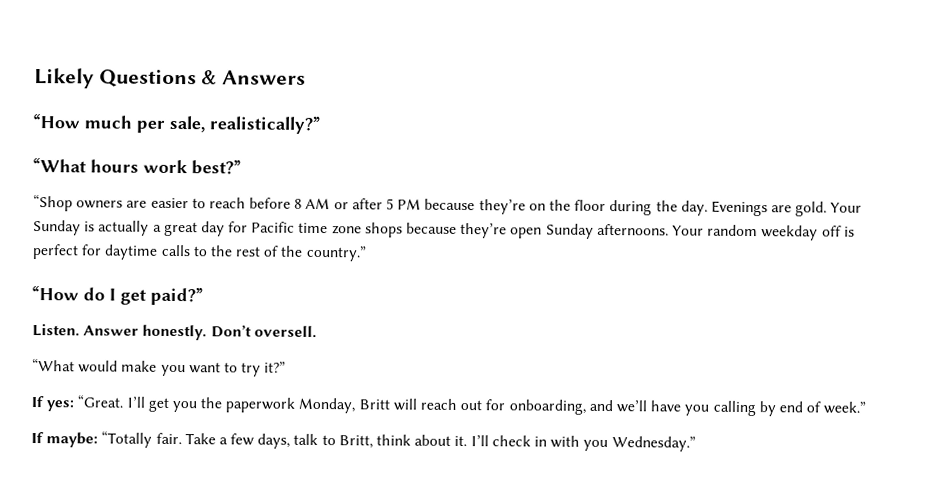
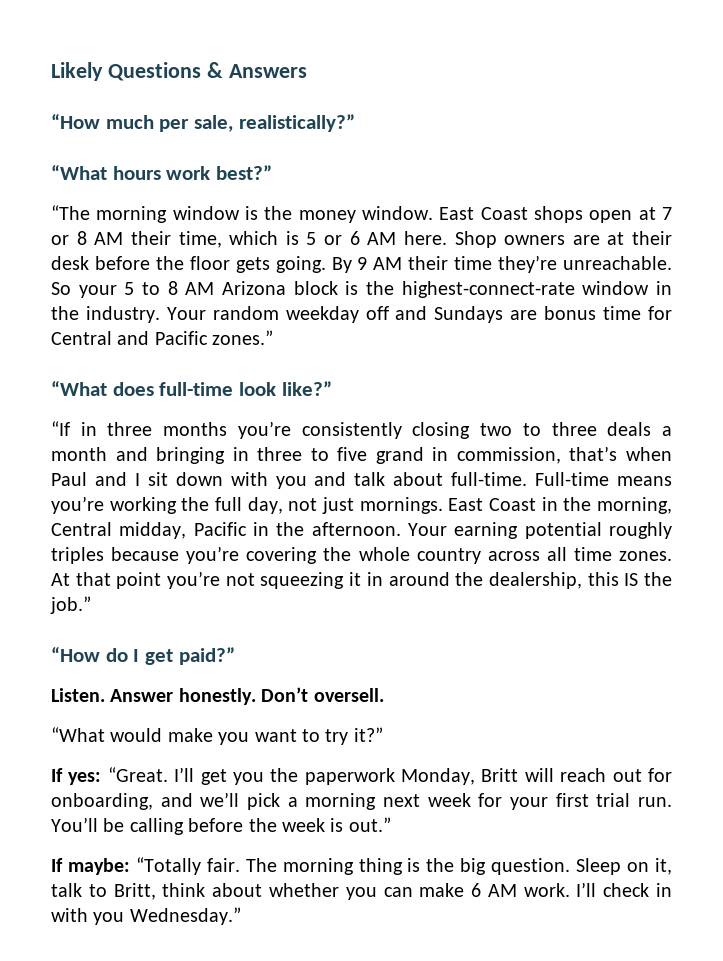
[33,194,863,217] [33,220,855,241] [32,244,367,262] “Shop owners are easier to reach before 8 AM or after 5 PM because they’re on the floor during the day. Evenings are gold. Your Sunday is actually a great day for Pacific time zone shops because they’re open Sunday afternoons. Your random weekday off is perfect for daytime calls to the rest of the country.” -> [51,205,673,223] [51,231,672,248] [51,255,673,273] [51,281,672,298] [51,306,672,323] [51,330,274,345] [51,381,332,396] [51,421,673,439] [51,446,672,464] [51,472,673,489] [51,496,672,514] [51,522,672,539] [51,546,673,564] [51,571,673,589] [50,596,91,614] “The morning window is the money window. East Coast shops open at 7 or 8 AM their time, which is 5 or 6 AM here. Shop owners are at their desk before the floor gets going. By 9 AM their time they’re unreachable. So your 5 to 8 AM Arizona block is the highest-connect-rate window in the industry. Your random weekday off and Sundays are bonus time for Central and Pacific zones.” // “What does full-time look like?” // “If in three months you’re consistently closing two to three deals a month and bringing in three to five grand in commission, that’s when Paul and I sit down with you and talk about full-time. Full-time means you’re working the full day, not just mornings. East Coast in the morning, Central midday, Pacific in the afternoon. Your earning potential roughly triples because you’re covering the whole country across all time zones. At that point you’re not squeezing it in around the dealership, this IS the job.”
[650,400,867,417] [31,430,291,449] have you calling by end of week.” // If maybe: “Totally fair. Take a few days, -> [247,793,673,810] [51,817,391,835] [51,857,672,875] pick a morning next week for your first trial run. You’ll be calling before the week is out.” // If maybe: “Totally fair. The morning thing is the big question. Sleep on it,
[454,435,468,447] it. -> [268,883,570,900] whether you can make 6 AM work.

